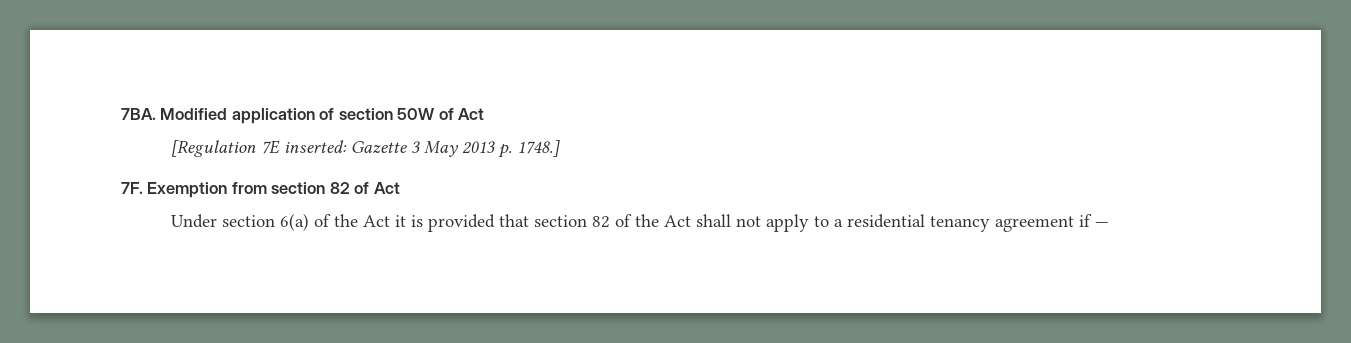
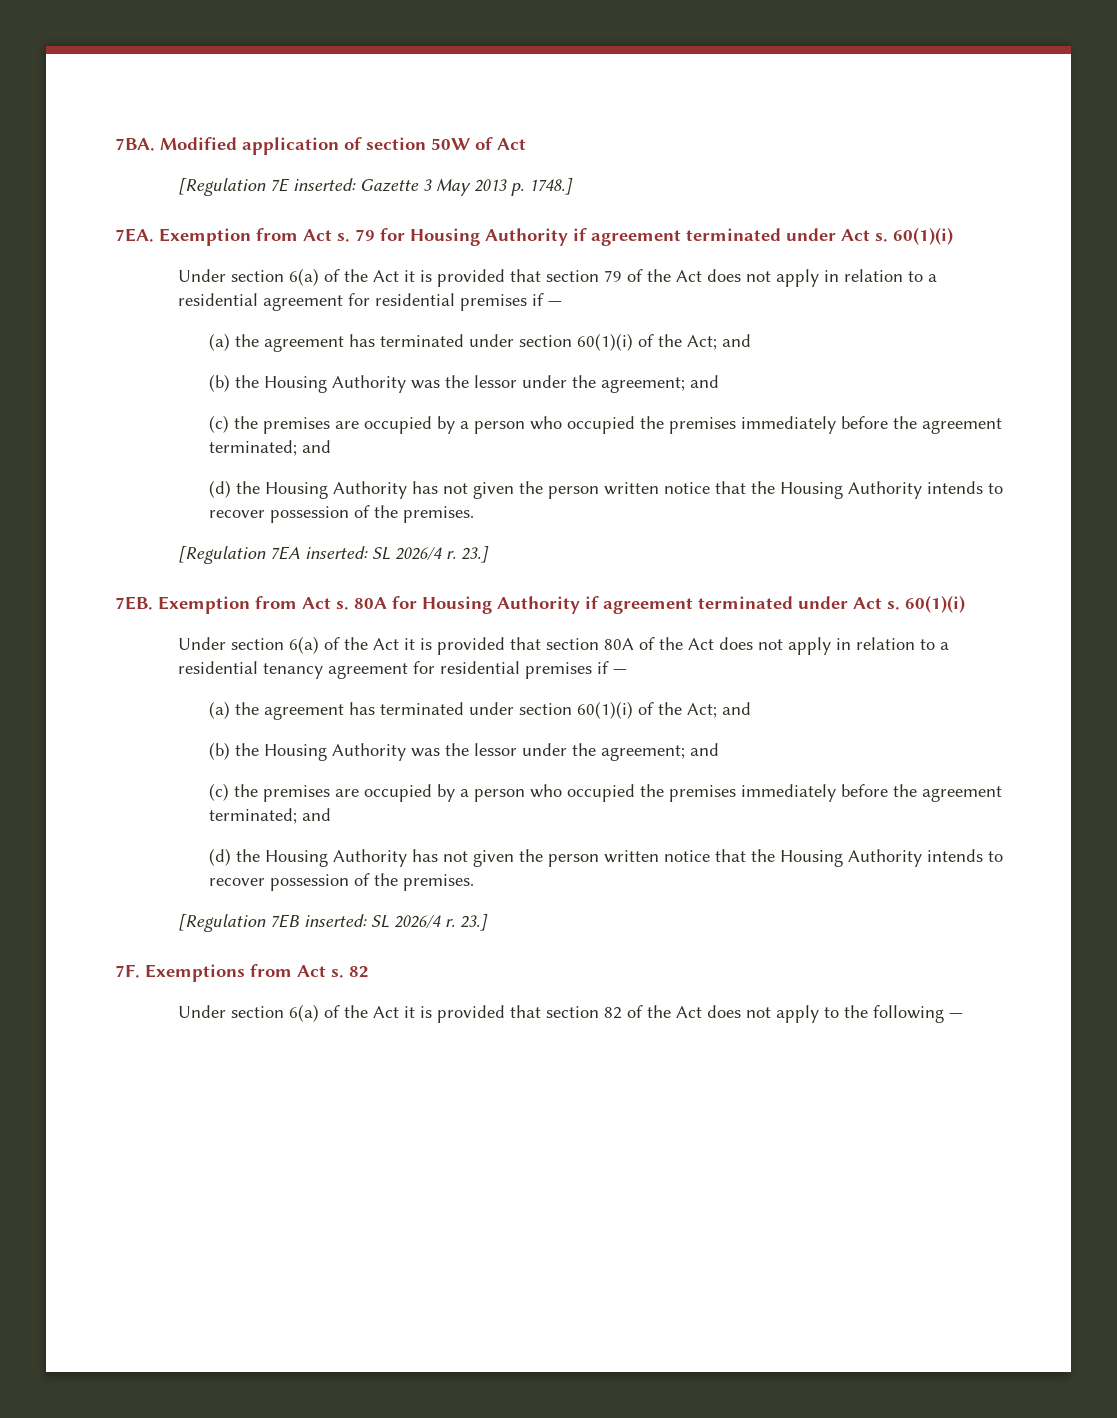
[121,182,400,198] 7F. Exemption from section 82 of Act -> [115,227,953,246] [177,268,937,287] [177,293,562,311] [208,333,751,352] [208,374,719,393] [208,415,1002,434] [208,440,331,456] [208,480,1003,499] [208,505,474,523] [177,546,489,564] [115,595,965,614] [177,636,949,655] [177,661,627,679] [208,701,751,720] [208,742,719,761] [208,783,1002,802] [208,808,331,824] [208,848,1003,867] [208,873,474,891] [177,914,488,932] [115,964,369,982] 7EA. Exemption from Act s. 79 for Housing Authority if agreement terminated under Act s. 60(1)(i) // Under section 6(a) of the Act it is provided that section 79 of the Act does not apply in relation to a residential agreement for residential premises if — // (a) the agreement has terminated under section 60(1)(i) of the Act; and // (b) the Housing Authority was the lessor under the agreement; and // (c) the premises are occupied by a person who occupied the premises immediately before the agreement terminated; and // (d) the Housing Authority has not given the person written notice that the Housing Authority intends to recover possession of the premises. // [Regulation 7EA inserted: SL 2026/4 r. 23.] // 7EB. Exemption from Act s. 80A for Housing Authority if agreement terminated under Act s. 60(1)(i) // Under section 6(a) of the Act it is provided that section 80A of the Act does not apply in relation to a residential tenancy agreement for residential premises if — // (a) the agreement has terminated under section 60(1)(i) of the Act; and // (b) the Housing Authority was the lessor under the agreement; and // (c) the premises are occupied by a person who occupied the premises immediately before the agreement terminated; and // (d) the Housing Authority has not given the person written notice that the Housing Authority intends to recover possession of the premises. // [Regulation 7EB inserted: SL 2026/4 r. 23.] // 7F. Exemptions from Act s. 82
[695,214,731,227] shall -> [706,1005,741,1018] does
[833,214,1092,232] a residential tenancy agreement if -> [843,1005,944,1023] the following

